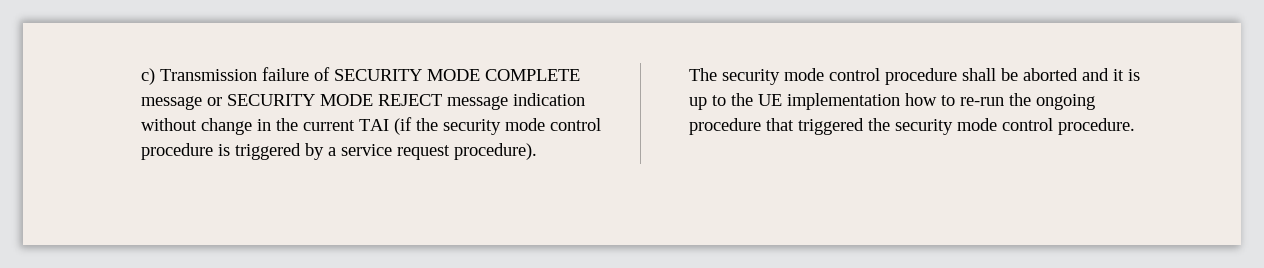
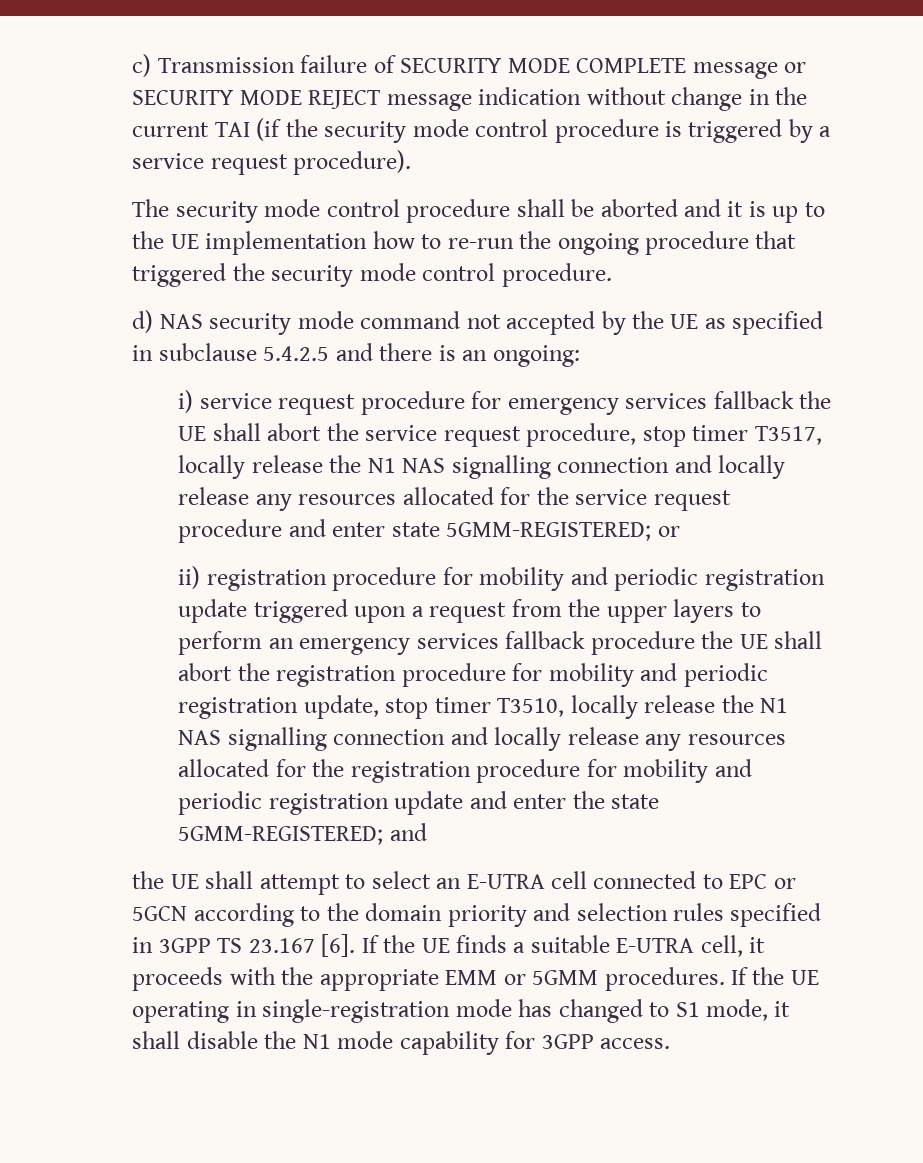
(1136, 126) none -> [132,310,824,335] [132,343,580,367] [178,390,832,415] [178,423,822,447] [178,455,786,479] [178,487,731,511] [178,519,680,543] [178,566,825,591] [178,599,761,623] [178,631,823,655] [178,663,768,687] [178,695,789,719] [178,727,786,751] [178,759,752,783] [178,791,660,815] [178,823,427,845] [132,871,796,895] [132,903,822,927] [132,934,766,957] [132,967,819,991] [132,999,791,1023] [132,1031,670,1055] // d) NAS security mode command not accepted by the UE as specified in subclause 5.4.2.5 and there is an ongoing: // i) service request procedure for emergency services fallback the UE shall abort the service request procedure, stop timer T3517, locally release the N1 NAS signalling connection and locally release any resources allocated for the service request procedure and enter state 5GMM-REGISTERED; or // ii) registration procedure for mobility and periodic registration update triggered upon a request from the upper layers to perform an emergency services fallback procedure the UE shall abort the registration procedure for mobility and periodic registration update, stop timer T3510, locally release the N1 NAS signalling connection and locally release any resources allocated for the registration procedure for mobility and periodic registration update and enter the state 5GMM-REGISTERED; and // the UE shall attempt to select an E-UTRA cell connected to EPC or 5GCN according to the domain priority and selection rules specified in 3GPP TS 23.167 [6]. If the UE finds a suitable E-UTRA cell, it proceeds with the appropriate EMM or 5GMM procedures. If the UE operating in single-registration mode has changed to S1 mode, it shall disable the N1 mode capability for 3GPP access.

